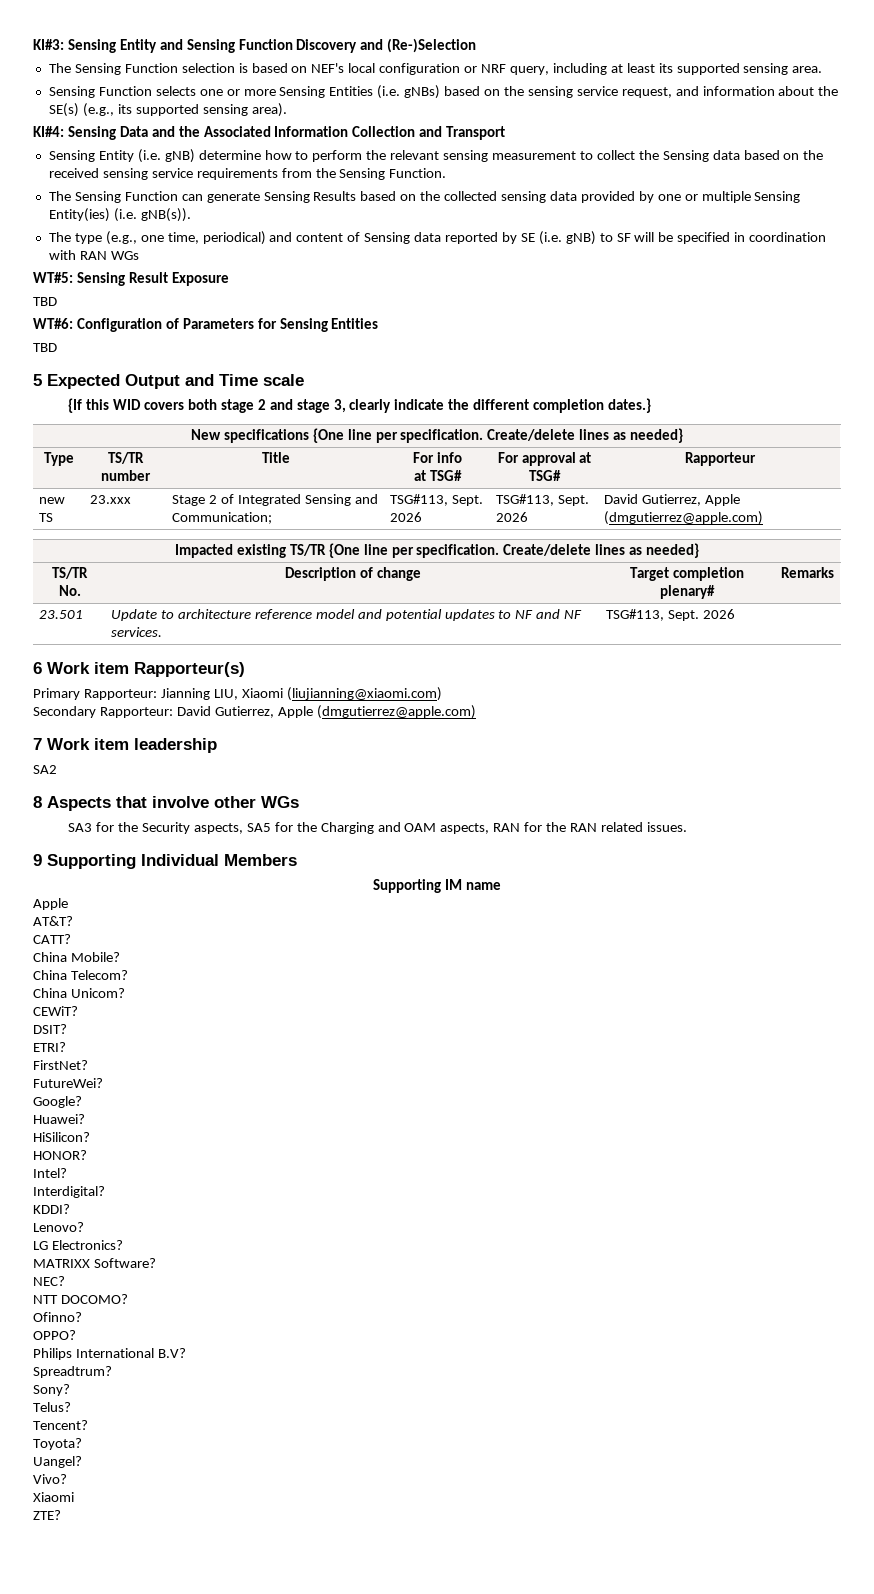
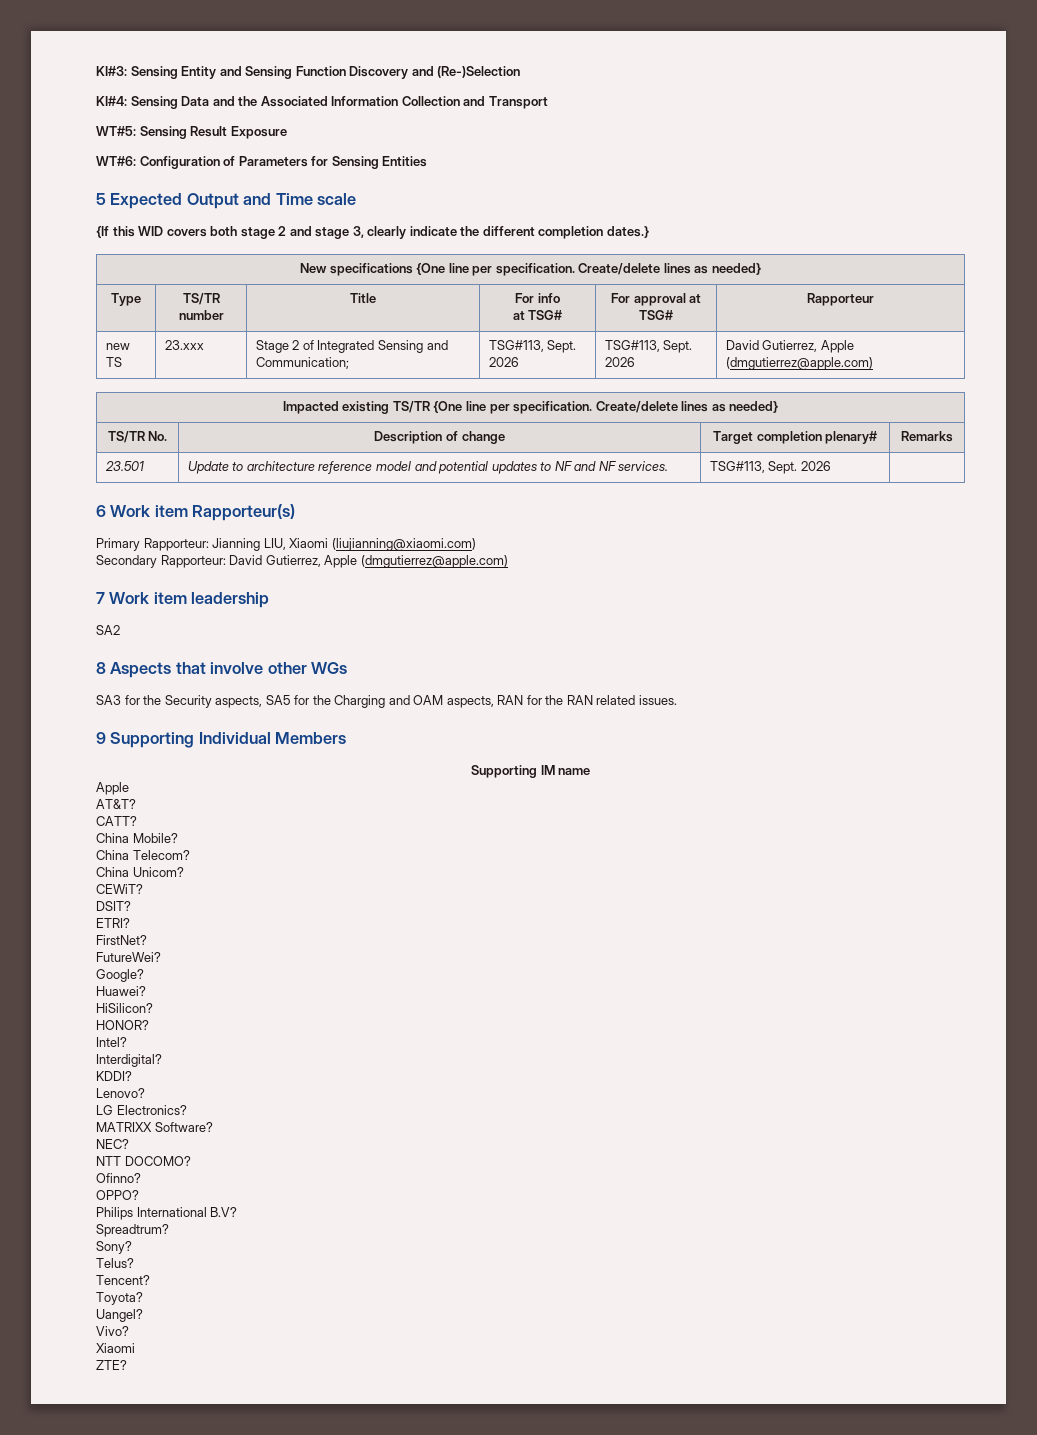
[48,63,823,75] [48,85,839,99] [48,103,287,117] // The Sensing Function selection is based on NEF's local configuration or NRF query, including at least its supported sensing area. // Sensing Function selects one or more Sensing Entities (i.e. gNBs) based on the sensing service request, and information about the SE(s) (e.g., its supported sensing area). -> (521, 72) none
[48,149,824,163] [48,168,447,180] [48,191,801,203] [48,208,191,222] [48,231,827,245] [48,250,139,260] // Sensing Entity (i.e. gNB) determine how to perform the relevant sensing measurement to collect the Sensing data based on the received sensing service requirements from the Sensing Function. // The Sensing Function can generate Sensing Results based on the collected sensing data provided by one or multiple Sensing Entity(ies) (i.e. gNB(s)). // The type (e.g., one time, periodical) and content of Sensing data reported by SE (i.e. gNB) to SF will be specified in coordination with RAN WGs -> (548, 102) none
[33,297,57,306] // TBD -> (287, 132) none
[33,343,57,352] // TBD -> (428, 161) none

